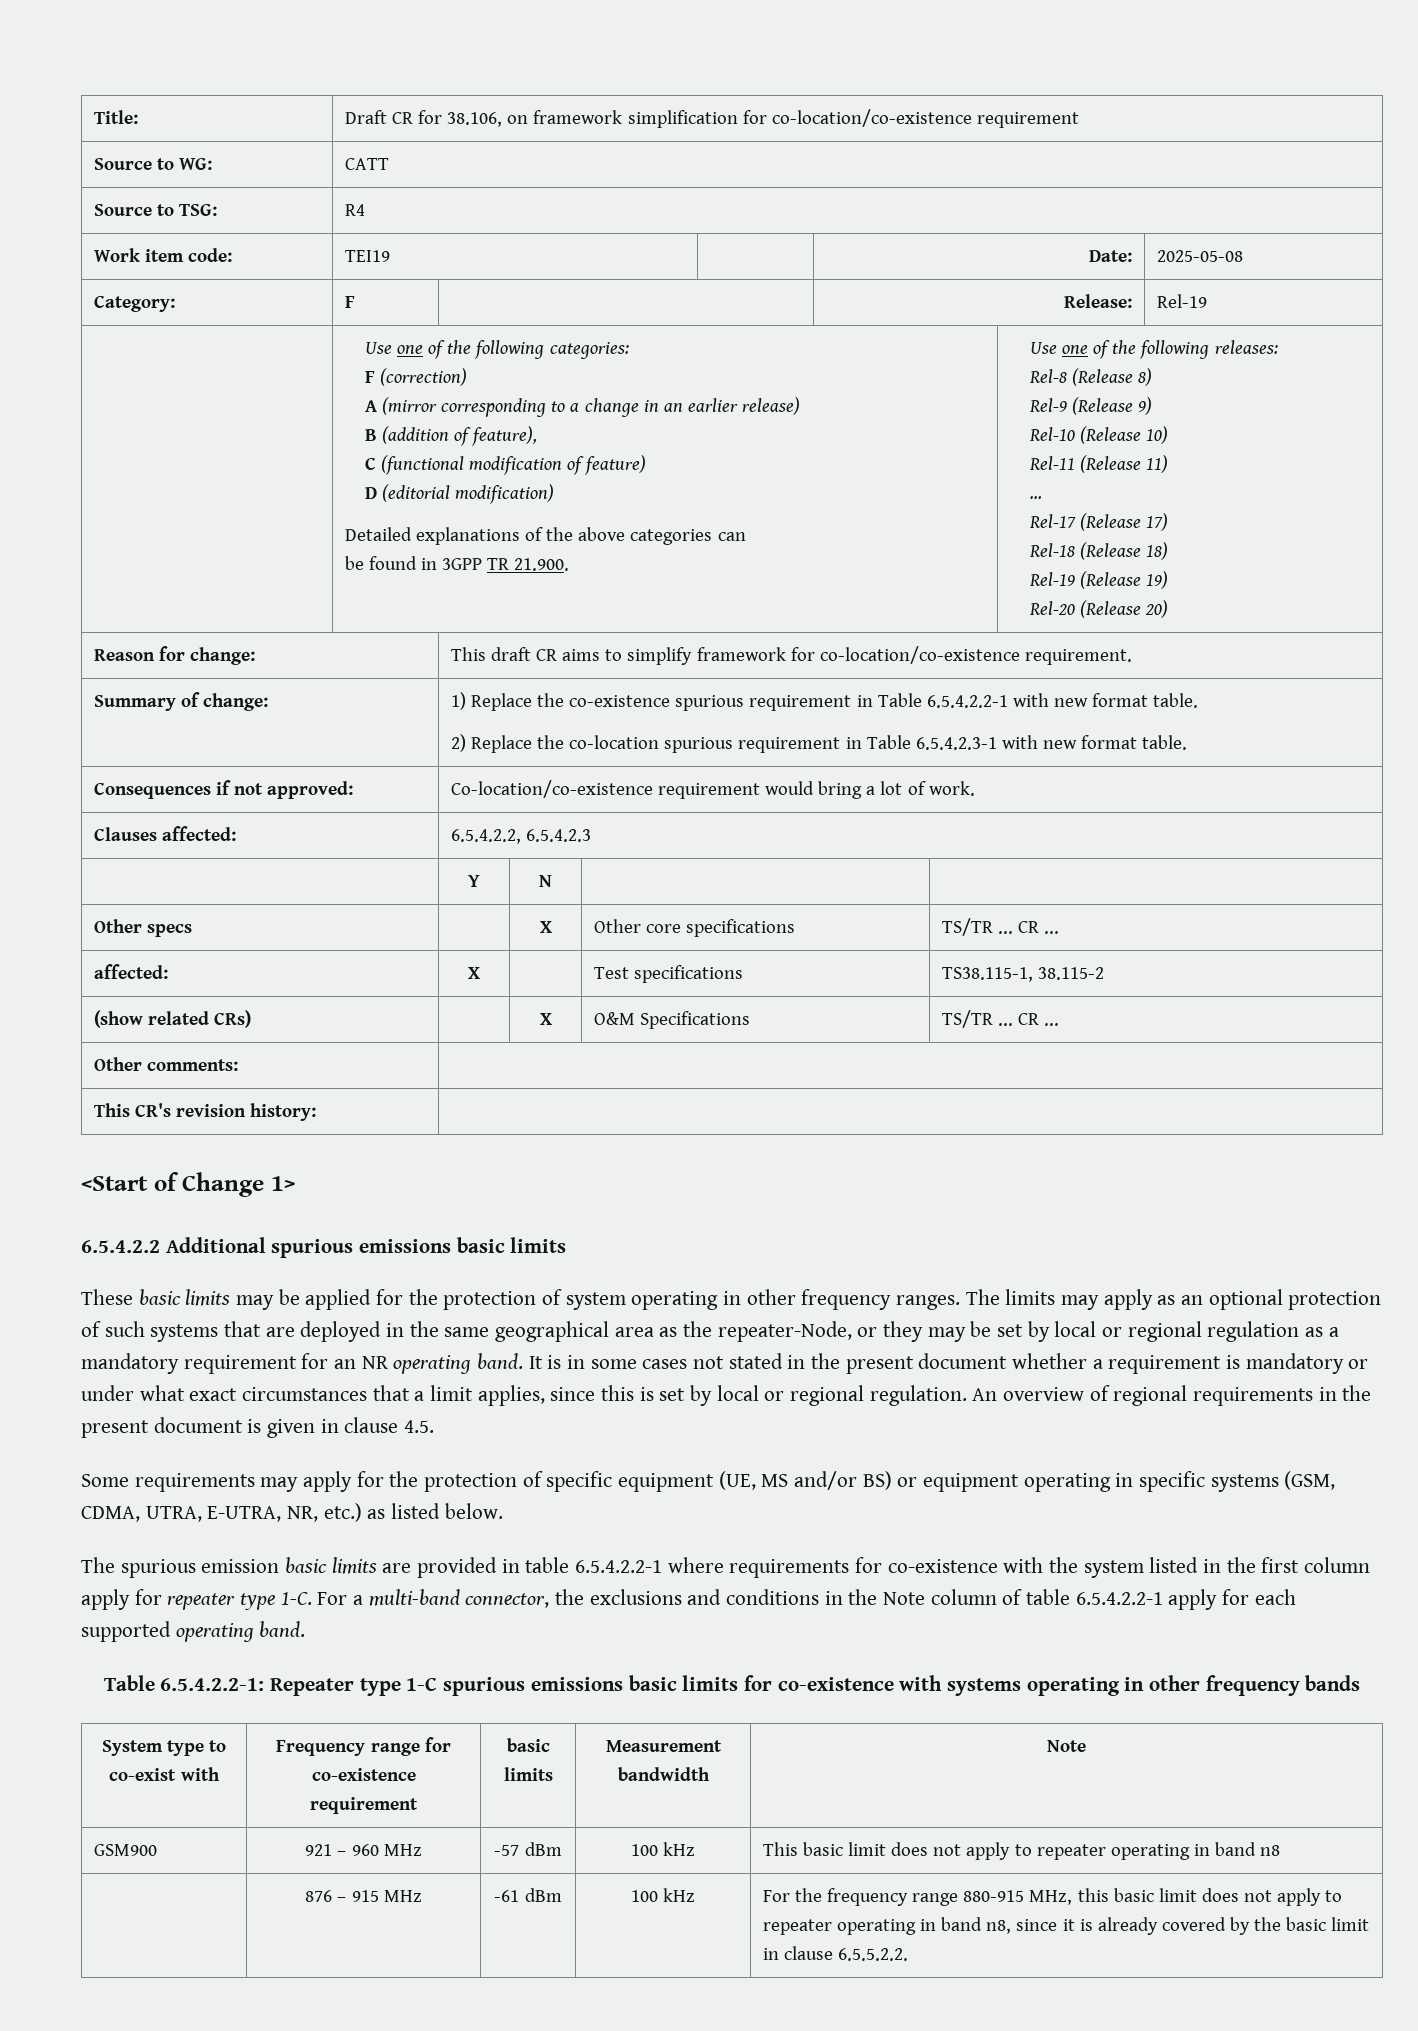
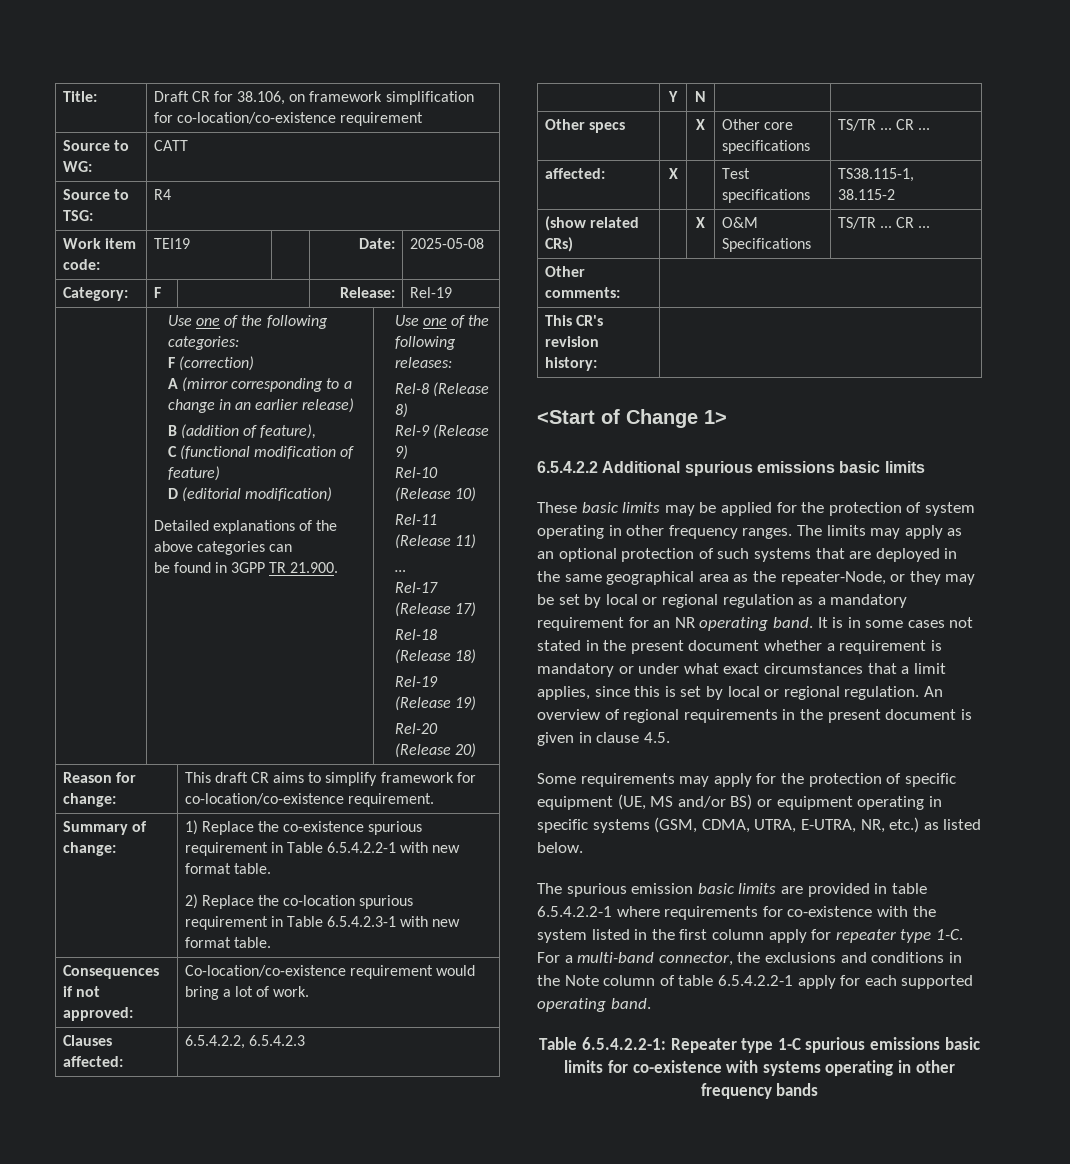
[101,1740,227,1756] [109,1767,220,1781] [276,1737,451,1756] [311,1768,416,1781] [310,1797,418,1814] [506,1738,550,1752] [503,1767,553,1781] [605,1740,722,1752] [617,1767,710,1781] [1047,1740,1086,1752] [93,1844,157,1856] [305,1844,422,1856] [494,1842,562,1856] [630,1842,696,1856] [762,1842,1281,1860] [305,1890,422,1902] [494,1888,562,1902] [630,1888,696,1902] [762,1888,1343,1906] [762,1917,1370,1935] [762,1946,909,1961] // System type to co-exist with | Frequency range for co-existence requirement | basic limits | Measurement bandwidth | Note // GSM900 | 921 – 960 MHz | -57 dBm | 100 kHz | This basic limit does not apply to repeater operating in band n8 // | 876 – 915 MHz | -61 dBm | 100 kHz | For the frequency range 880-915 MHz, this basic limit does not apply to repeater operating in band n8, since it is already covered by the basic limit in clause 6.5.5.2.2. -> (819, 1089) none

